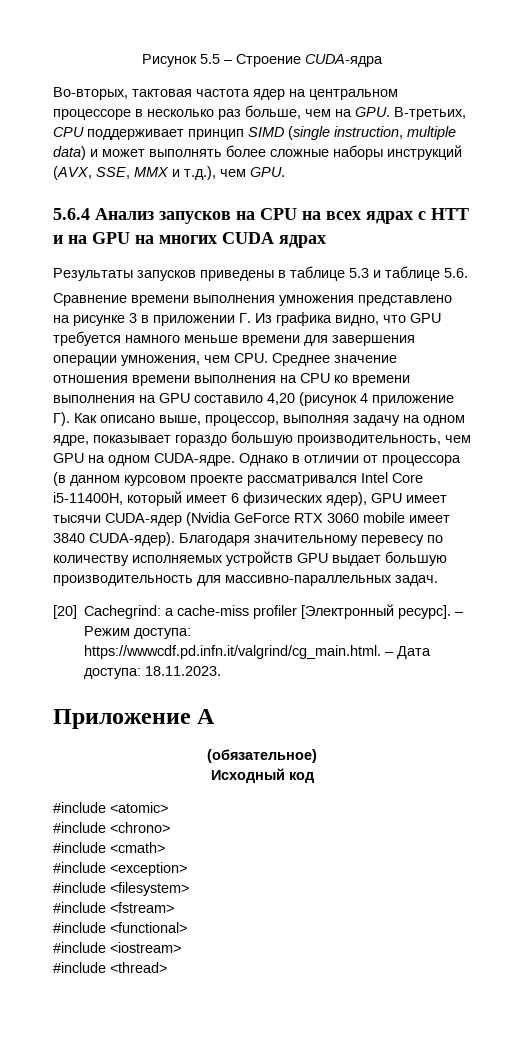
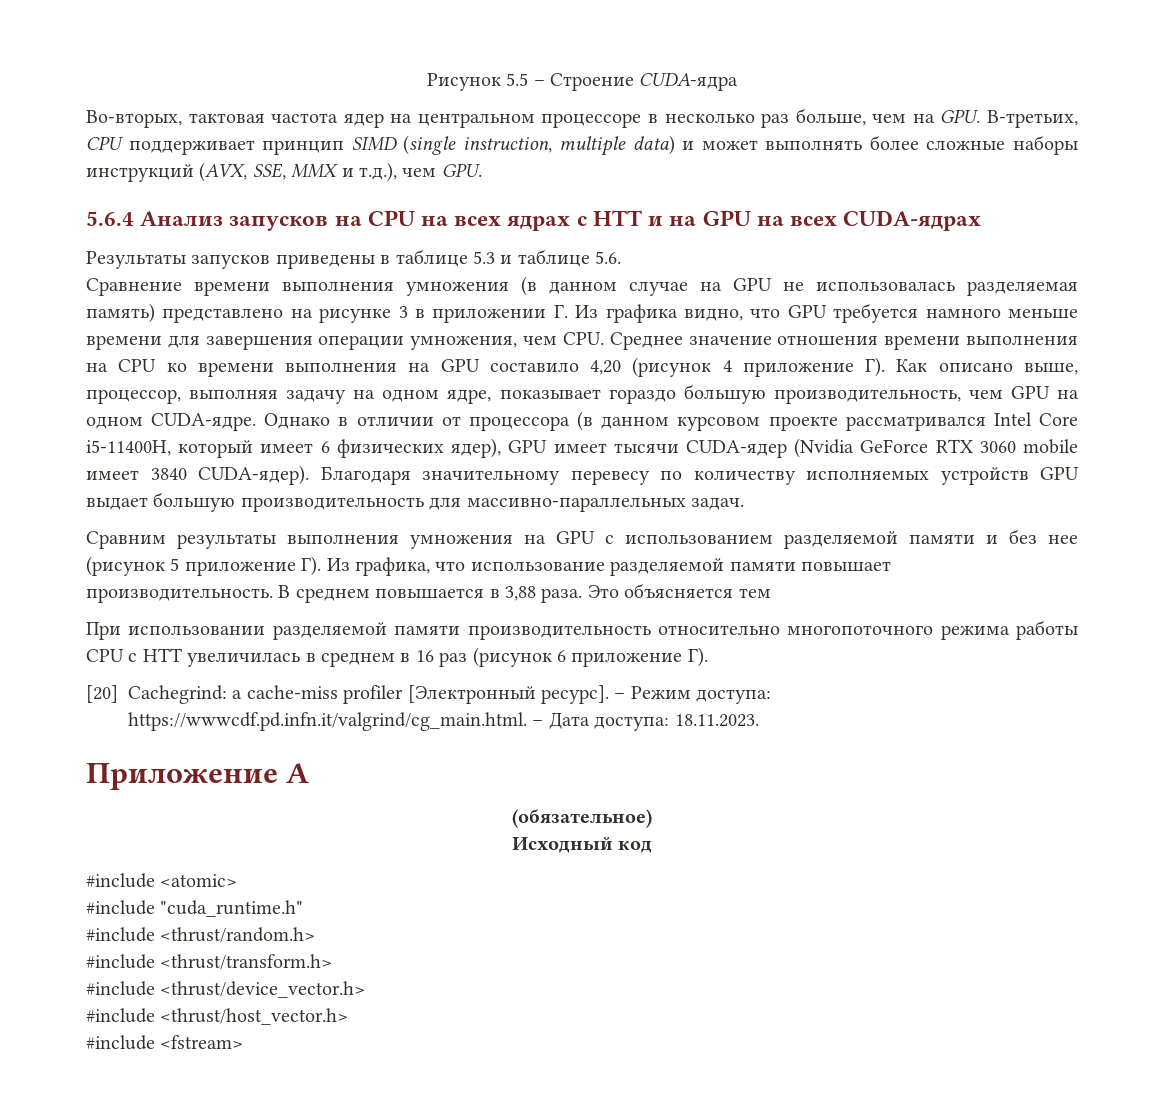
[159,232,326,248] многих CUDA ядрах -> [789,210,982,231] всех CUDA-ядрах
(354, 300) none -> [521,276,1078,296] [86,303,155,323] (в данном случае на GPU не использовалась разделяемая память)
(438, 580) none -> [86,529,1078,549] [86,556,891,576] [86,583,771,603] [86,620,1078,640] [86,647,708,667] // Сравним результаты выполнения умножения на GPU с использованием разделяемой памяти и без нее (рисунок 5 приложение Г). Из графика, что использование разделяемой памяти повышает производительность. В среднем повышается в 3,88 раза. Это объясняется тем // При использовании разделяемой памяти производительность относительно многопоточного режима работы CPU с HTT увеличилась в среднем в 16 раз (рисунок 6 приложение Г).
[110,822,170,833] [53,842,165,853] [53,862,187,876] [53,882,189,896] <chrono> // #include <cmath> // #include <exception> // #include <filesystem> -> [160,900,304,917] [86,927,316,943] [86,954,333,970] [86,981,366,998] [86,1008,349,1025] "cuda_runtime.h" // #include <thrust/random.h> // #include <thrust/transform.h> // #include <thrust/device_vector.h> // #include <thrust/host_vector.h>
[53,922,187,933] [53,942,181,953] [53,962,167,973] // #include <functional> // #include <iostream> // #include <thread> -> (244, 1042) none

